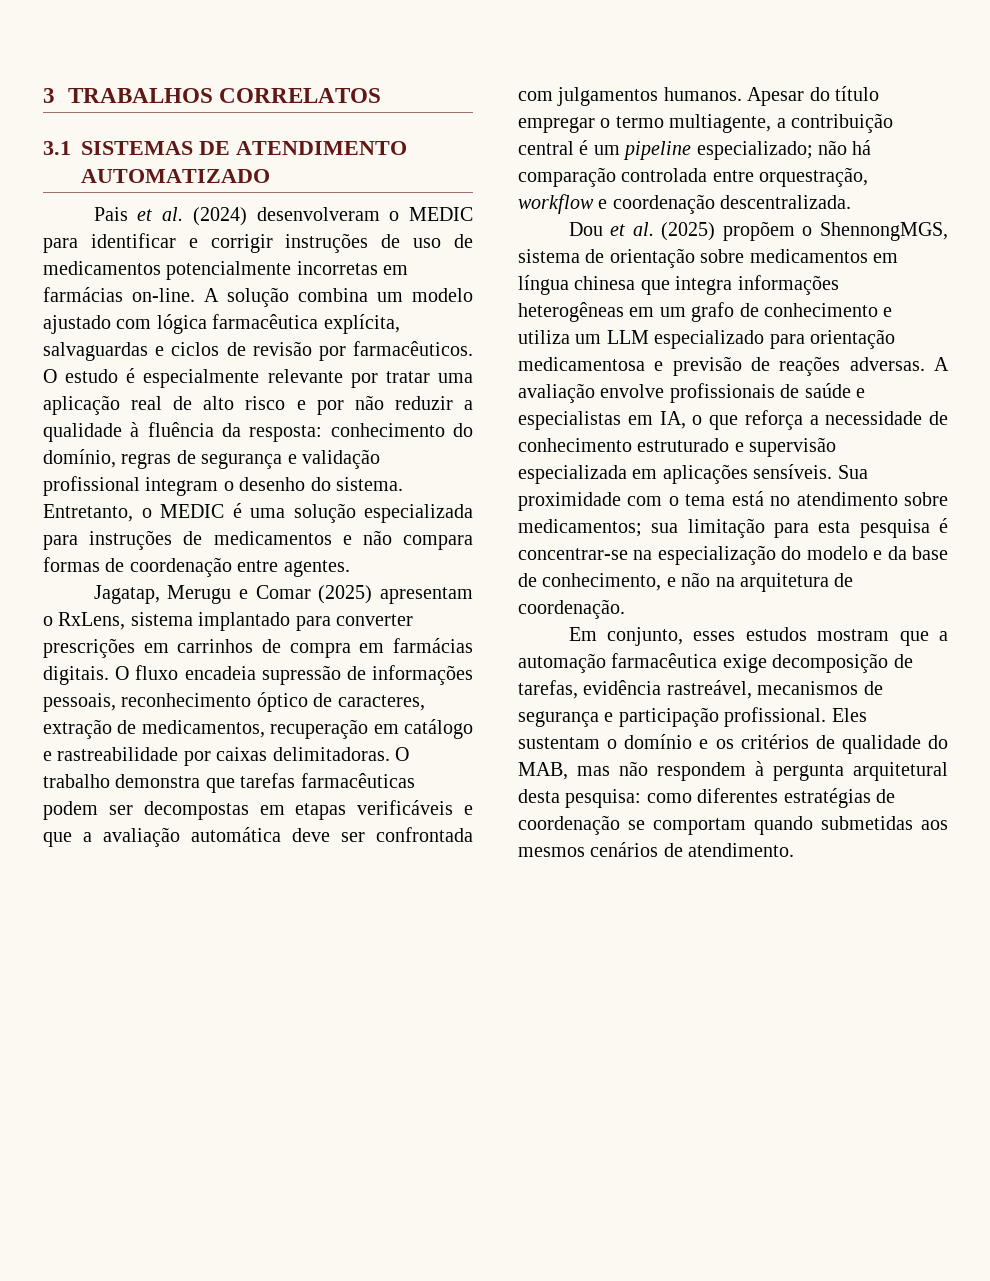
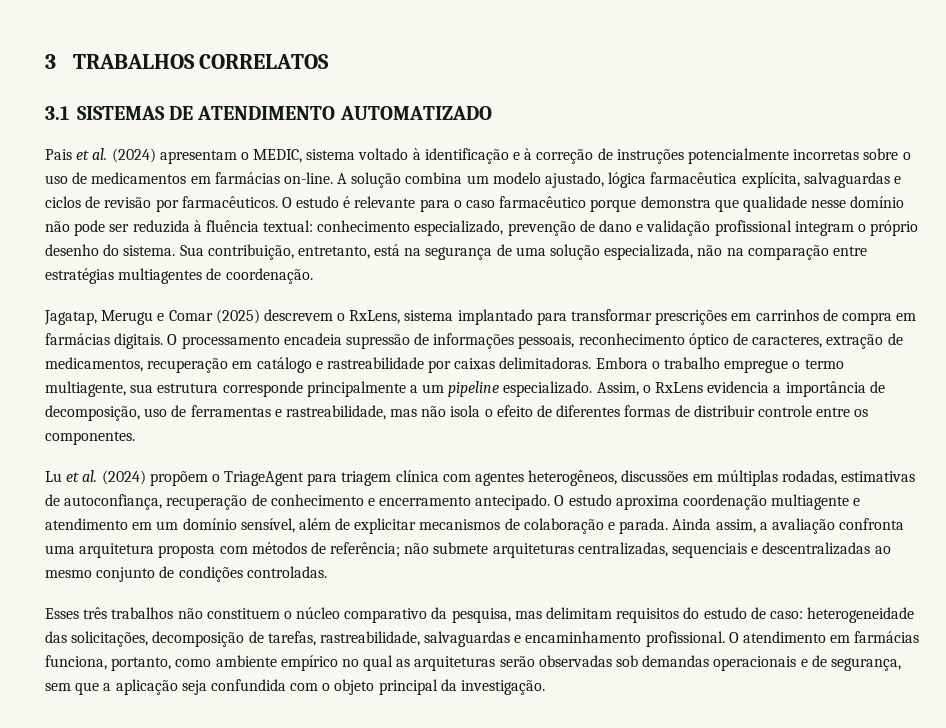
[256,207,473,221] [43,233,401,253] desenvolveram o MEDIC para identificar e corrigir instruções de -> [159,148,911,164] apresentam o MEDIC, sistema voltado à identificação e à correção de instruções potencialmente incorretas sobre o
[166,261,378,280] potencialmente incorretas -> (187, 178) none
[43,315,152,334] ajustado com -> [545,172,605,188] ajustado,
[143,369,474,388] [43,395,473,415] [43,422,473,442] [43,449,283,469] especialmente relevante por tratar uma aplicação real de alto risco e por não reduzir a qualidade à fluência da resposta: conhecimento do domínio, regras de segurança -> [354,196,905,212] [45,220,633,236] relevante para o caso farmacêutico porque demonstra que qualidade nesse domínio não pode ser reduzida à fluência textual: conhecimento especializado, prevenção de dano
(234, 486) none -> [870,220,919,236] próprio
[43,503,473,523] [43,530,474,550] [43,557,350,577] Entretanto, o MEDIC é uma solução especializada para instruções de medicamentos e não compara formas de coordenação entre agentes. -> [179,244,867,260] [45,268,313,284] Sua contribuição, entretanto, está na segurança de uma solução especializada, não na comparação entre estratégias multiagentes de coordenação.
[380,587,473,604] apresentam -> [263,309,333,321] descrevem
[336,614,413,626] converter -> [571,309,653,321] transformar
[135,665,179,680] fluxo -> [181,335,280,349] processamento
[395,747,409,761] [43,773,415,793] [43,800,473,820] [43,827,473,847] [518,86,879,106] [518,113,893,133] [518,140,872,160] [518,167,869,187] [518,194,852,214] [568,222,716,241] O trabalho demonstra que tarefas farmacêuticas podem ser decompostas em etapas verificáveis e que a avaliação automática deve ser confrontada com julgamentos humanos. Apesar do título empregar o termo multiagente, a contribuição central é um pipeline especializado; não há comparação controlada entre orquestração, workflow e coordenação descentralizada. // Dou et al. (2025) -> [595,357,844,373] [45,381,885,397] [45,405,869,421] [45,431,135,445] [45,470,146,485] Embora o trabalho empregue o termo multiagente, sua estrutura corresponde principalmente a um pipeline especializado. Assim, o RxLens evidencia a importância de decomposição, uso de ferramentas e rastreabilidade, mas não isola o efeito de diferentes formas de distribuir controle entre os componentes. // Lu et al. (2024)
[820,222,948,241] [518,248,898,268] [518,275,839,295] [518,302,893,322] [518,329,895,349] [518,356,949,376] [518,383,865,403] [518,410,948,430] [518,437,837,457] [518,464,868,484] [518,491,948,511] [518,518,948,538] [518,545,949,565] [518,572,854,592] [518,599,625,619] [568,627,948,646] [518,653,913,673] [518,680,883,699] [518,707,867,727] [518,734,948,754] [518,761,948,781] [518,788,895,808] [518,815,948,835] [518,842,795,857] ShennongMGS, sistema de orientação sobre medicamentos em língua chinesa que integra informações heterogêneas em um grafo de conhecimento e utiliza um LLM especializado para orientação medicamentosa e previsão de reações adversas. A avaliação envolve profissionais de saúde e especialistas em IA, o que reforça a necessidade de conhecimento estruturado e supervisão especializada em aplicações sensíveis. Sua proximidade com o tema está no atendimento sobre medicamentos; sua limitação para esta pesquisa é concentrar-se na especialização do modelo e da base de conhecimento, e não na arquitetura de coordenação. // Em conjunto, esses estudos mostram que a automação farmacêutica exige decomposição de tarefas, evidência rastreável, mecanismos de segurança e participação profissional. Eles sustentam o domínio e os critérios de qualidade do MAB, mas não respondem à pergunta arquitetural desta pesquisa: como diferentes estratégias de coordenação se comportam quando submetidas aos mesmos cenários de atendimento. -> [224,470,916,486] [45,494,861,510] [45,518,905,534] [45,542,891,558] [45,566,327,582] [45,607,915,623] [45,631,920,647] [45,655,901,671] [45,679,546,695] TriageAgent para triagem clínica com agentes heterogêneos, discussões em múltiplas rodadas, estimativas de autoconfiança, recuperação de conhecimento e encerramento antecipado. O estudo aproxima coordenação multiagente e atendimento em um domínio sensível, além de explicitar mecanismos de colaboração e parada. Ainda assim, a avaliação confronta uma arquitetura proposta com métodos de referência; não submete arquiteturas centralizadas, sequenciais e descentralizadas ao mesmo conjunto de condições controladas. // Esses três trabalhos não constituem o núcleo comparativo da pesquisa, mas delimitam requisitos do estudo de caso: heterogeneidade das solicitações, decomposição de tarefas, rastreabilidade, salvaguardas e encaminhamento profissional. O atendimento em farmácias funciona, portanto, como ambiente empírico no qual as arquiteturas serão observadas sob demandas operacionais e de segurança, sem que a aplicação seja confundida com o objeto principal da investigação.

